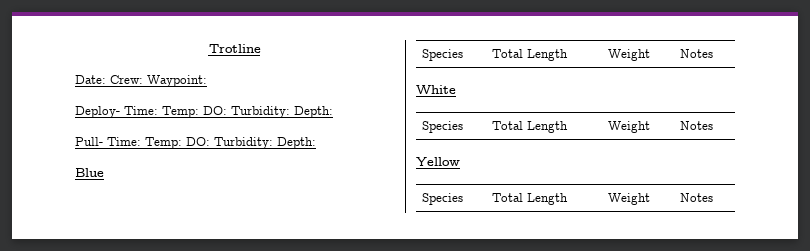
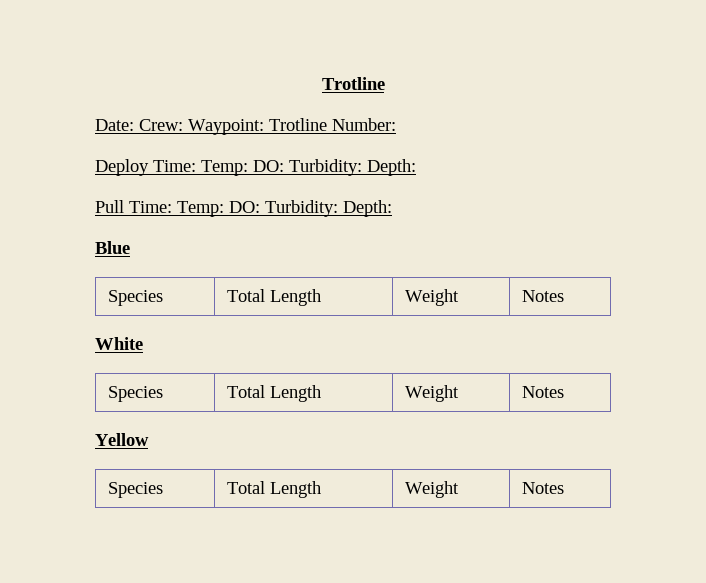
[75,106,333,118] [75,137,103,146] // Deploy- Time: Temp: DO: Turbidity: Depth: // Pull- -> [269,118,396,131] [95,159,416,176] [95,200,124,213] Trotline Number: // Deploy Time: Temp: DO: Turbidity: Depth: // Pull

